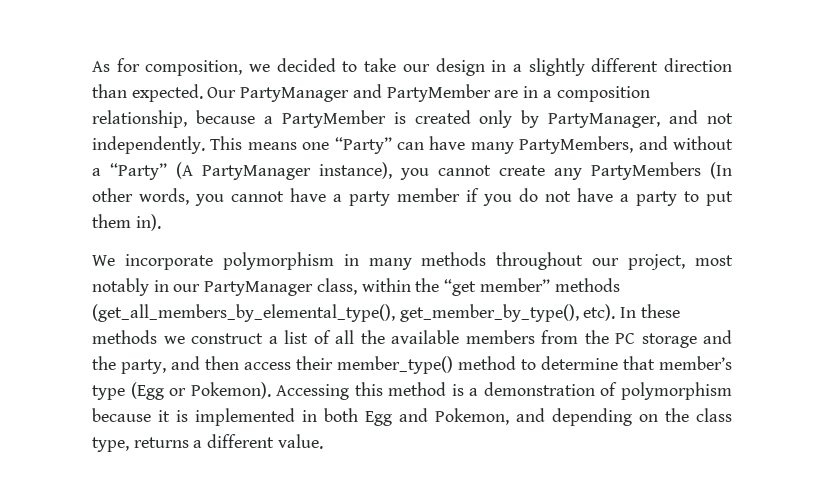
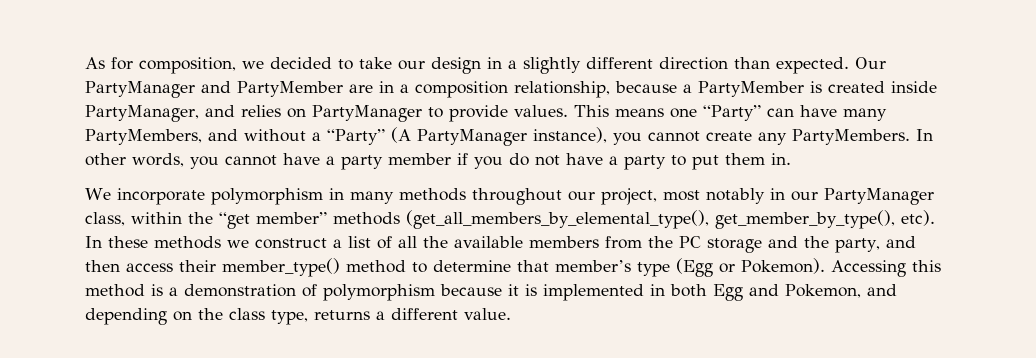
[479,110,733,128] [92,136,205,154] only by PartyManager, and not independently. -> [891,81,937,93] [85,105,568,122] inside PartyManager, and relies on PartyManager to provide values.
[591,162,732,180] PartyMembers (In -> [792,129,933,145] PartyMembers. In
[135,214,161,231] in). -> [771,153,791,165] in.

